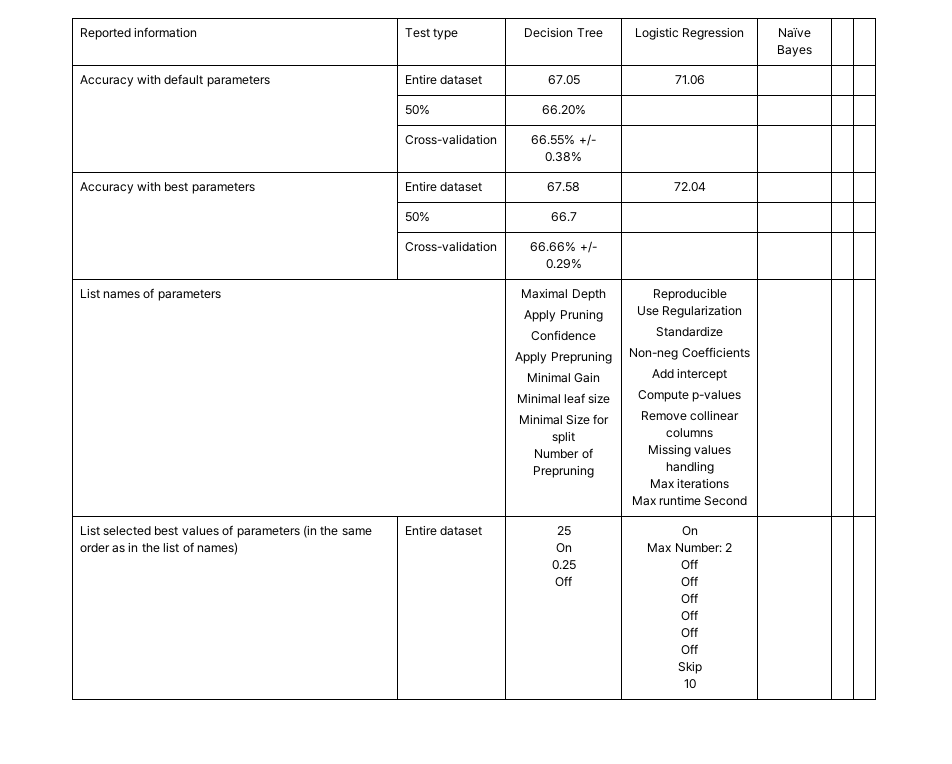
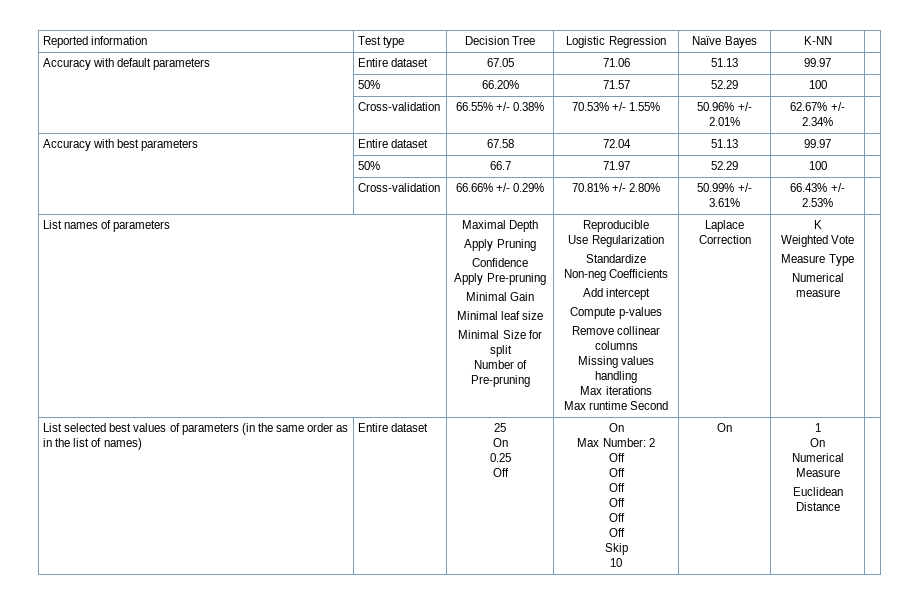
(812, 51) none -> [803,36,832,45] K-NN
(705, 80) | -> [711,58,738,67] [804,58,831,67] 51.13 | 99.97
(586, 110) | | -> [602,80,630,89] [711,80,738,89] [808,80,827,89] 71.57 | 52.29 | 100
(582, 157) | | -> [571,102,661,111] [697,102,752,111] [709,117,740,126] [790,102,845,111] [802,117,833,126] 70.53% +/- 1.55% | 50.96% +/- 2.01% | 62.67% +/- 2.34%
(706, 187) | -> [711,139,738,148] [804,139,831,148] 51.13 | 99.97
(577, 217) | | -> [602,161,630,170] [711,161,738,170] [808,161,827,170] 71.97 | 52.29 | 100
(582, 264) | | -> [571,183,661,192] [697,183,752,192] [709,198,740,207] [790,183,845,192] [802,198,833,207] 70.81% +/- 2.80% | 50.99% +/- 3.61% | 66.43% +/- 2.53%
[550,351,612,364] Prepruning -> [486,273,546,285] Pre-pruning
[533,465,594,478] Prepruning -> [470,375,530,387] Pre-pruning
(748, 501) | -> [705,220,744,232] [698,235,751,244] [813,220,822,229] [780,235,855,247] [781,254,854,266] [791,273,844,282] [795,289,840,297] Laplace Correction | K // Weighted Vote // Measure Type // Numerical measure
(696, 684) | -> [717,423,732,432] [814,423,821,432] [810,438,825,447] [791,453,844,462] [795,468,840,477] [792,487,843,496] [795,502,840,511] On | 1 // On // Numerical Measure // Euclidean Distance

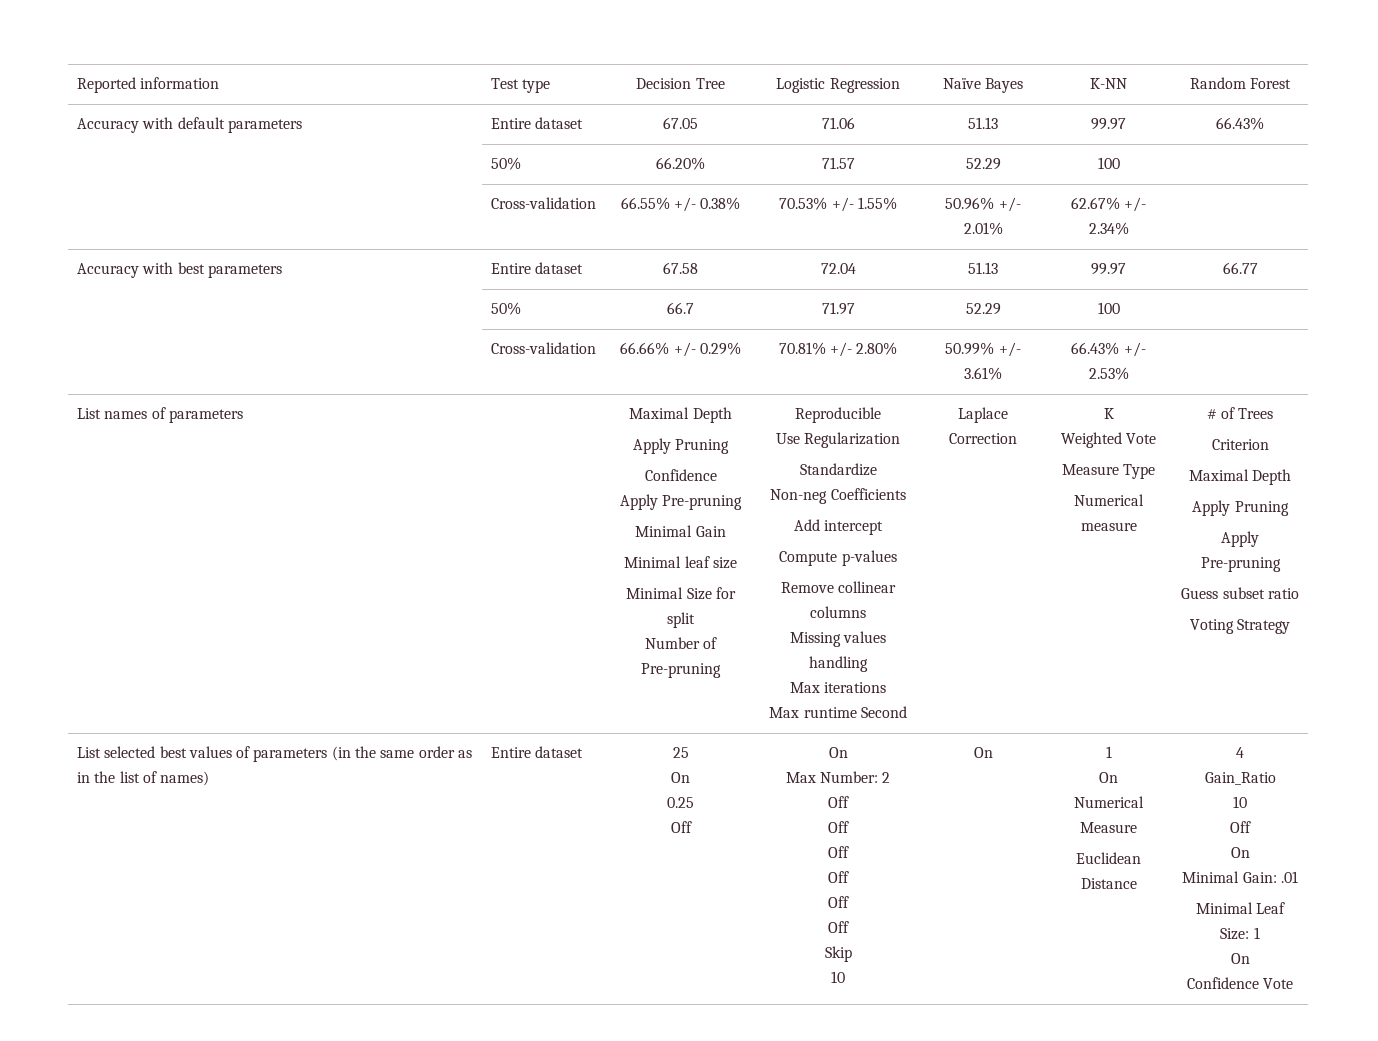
(832, 40) none -> [1189,77,1292,89] Random Forest
(831, 62) none -> [1216,117,1264,130] 66.43%
(831, 143) none -> [1222,262,1258,274] 66.77
(840, 293) none -> [1206,407,1274,419] [1211,439,1269,450] [1188,469,1292,485] [1192,500,1289,516] [1221,531,1259,547] [1200,557,1281,572] [1181,587,1299,599] [1189,619,1291,634] # of Trees // Criterion // Maximal Depth // Apply Pruning // Apply Pre-pruning // Guess subset ratio // Voting Strategy
(840, 506) none -> [1236,747,1244,758] [1204,772,1276,785] [1233,796,1247,808] [1230,821,1251,833] [1230,847,1250,858] [1182,871,1298,883] [1195,902,1286,914] [1220,927,1260,940] [1230,953,1250,964] [1186,977,1294,989] 4 // Gain_Ratio // 10 // Off // On // Minimal Gain: .01 // Minimal Leaf Size: 1 // On // Confidence Vote

